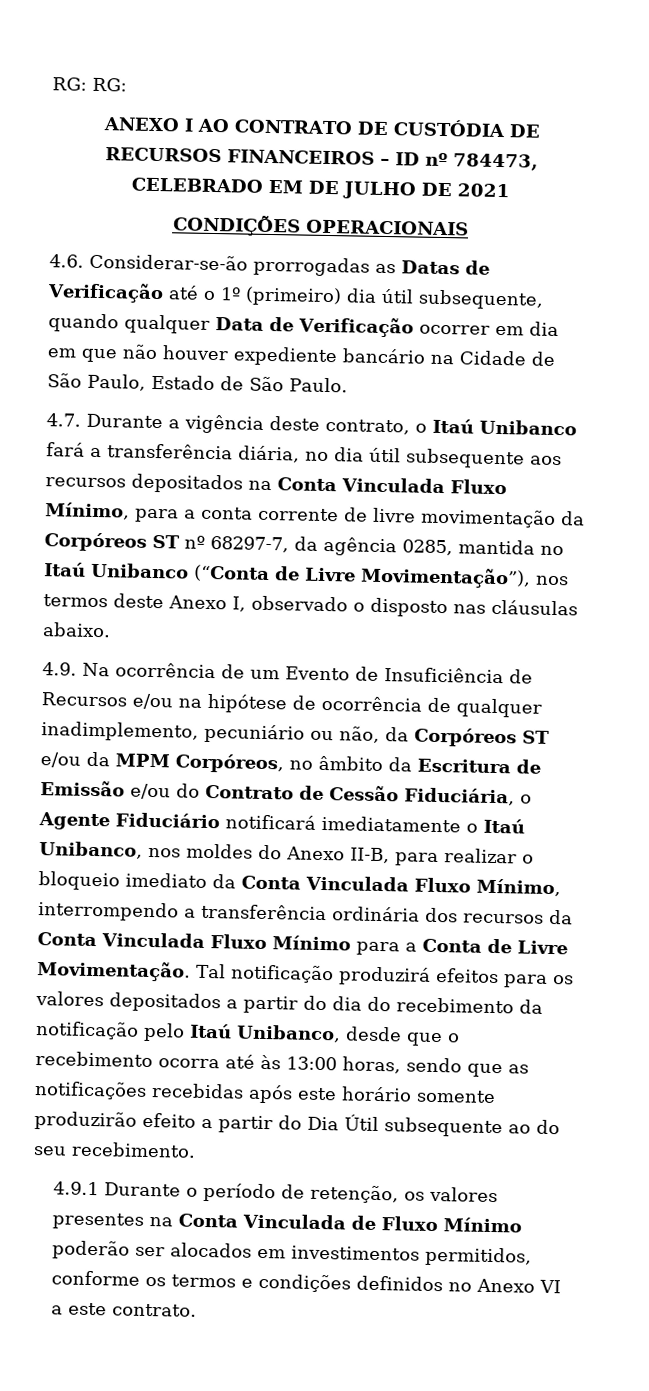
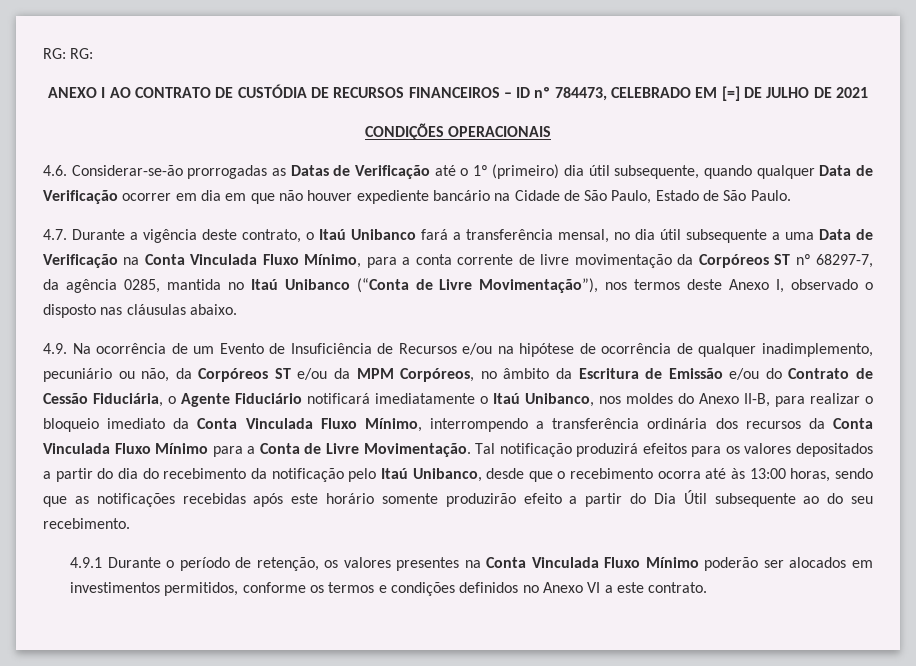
(303, 186) none -> [721,86,740,101] [=]
[238,445,300,463] diária, -> [558,229,609,243] mensal,
[530,455,562,466] [45,473,243,494] aos recursos depositados -> [772,229,873,240] [43,254,118,268] a uma Data de Verificação
[350,1215,376,1230] de -> (599, 562) none

